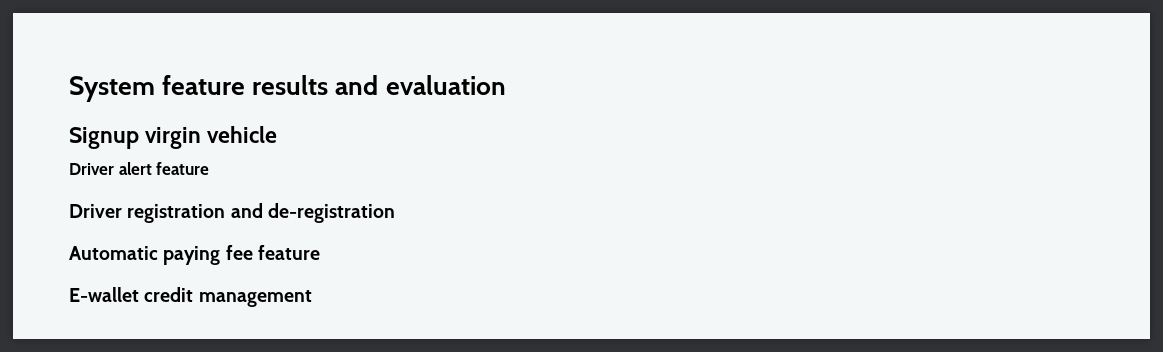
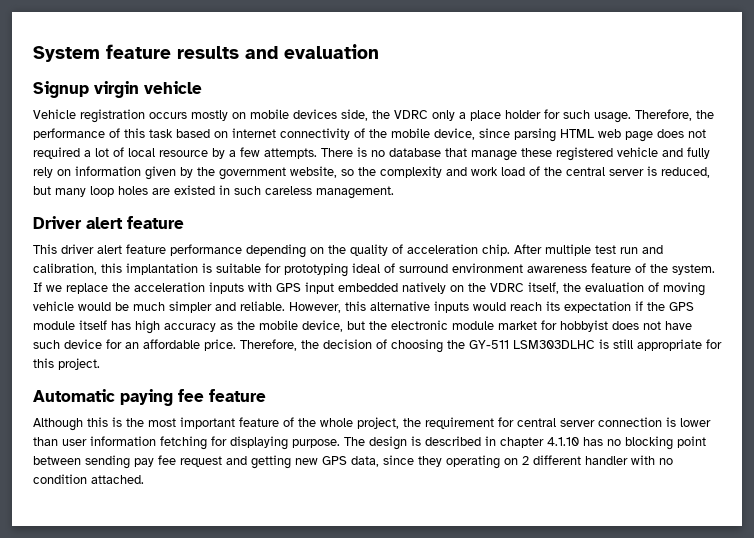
[69,162,210,175] [69,203,395,223] [69,245,320,265] [69,287,312,307] Driver alert feature // Driver registration and de-registration // Automatic paying fee feature // E-wallet credit management -> [33,109,714,123] [33,128,706,142] [33,147,710,161] [33,166,710,180] [33,185,394,199] [33,216,184,229] [33,244,663,258] [33,263,715,277] [33,282,705,296] [33,301,694,313] [33,320,692,334] [33,339,722,353] [33,358,100,370] [33,389,266,406] [33,417,711,431] [33,436,706,450] [33,455,673,469] [33,474,144,484] Vehicle registration occurs mostly on mobile devices side, the VDRC only a place holder for such usage. Therefore, the performance of this task based on internet connectivity of the mobile device, since parsing HTML web page does not required a lot of local resource by a few attempts. There is no database that manage these registered vehicle and fully rely on information given by the government website, so the complexity and work load of the central server is reduced, but many loop holes are existed in such careless management. // Driver alert feature // This driver alert feature performance depending on the quality of acceleration chip. After multiple test run and calibration, this implantation is suitable for prototyping ideal of surround environment awareness feature of the system. If we replace the acceleration inputs with GPS input embedded natively on the VDRC itself, the evaluation of moving vehicle would be much simpler and reliable. However, this alternative inputs would reach its expectation if the GPS module itself has high accuracy as the mobile device, but the electronic module market for hobbyist does not have such device for an affordable price. Therefore, the decision of choosing the GY-511 LSM303DLHC is still appropriate for this project. // Automatic paying fee feature // Although this is the most important feature of the whole project, the requirement for central server connection is lower than user information fetching for displaying purpose. The design is described in chapter 4.1.10 has no blocking point between sending pay fee request and getting new GPS data, since they operating on 2 different handler with no condition attached.

